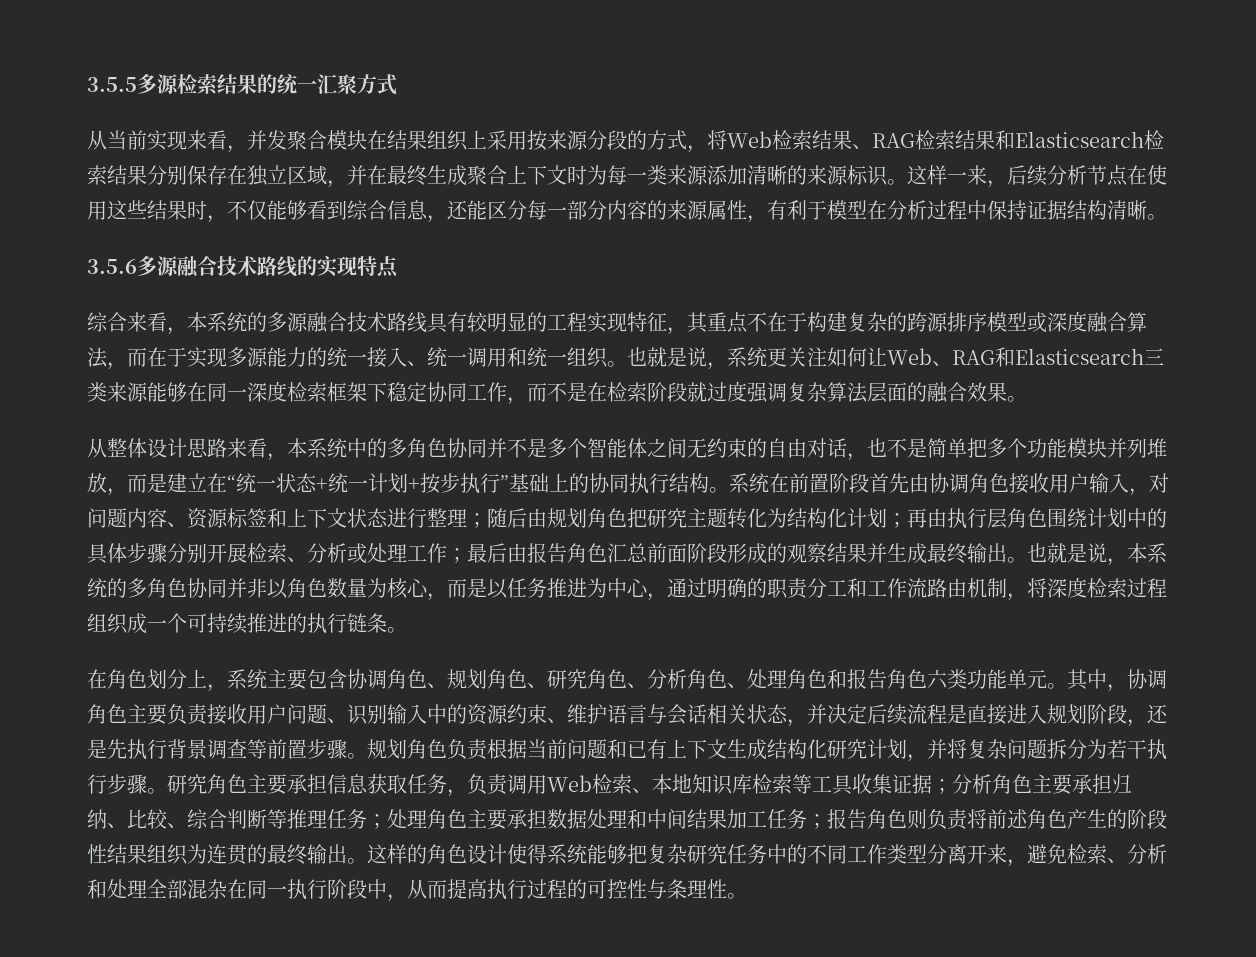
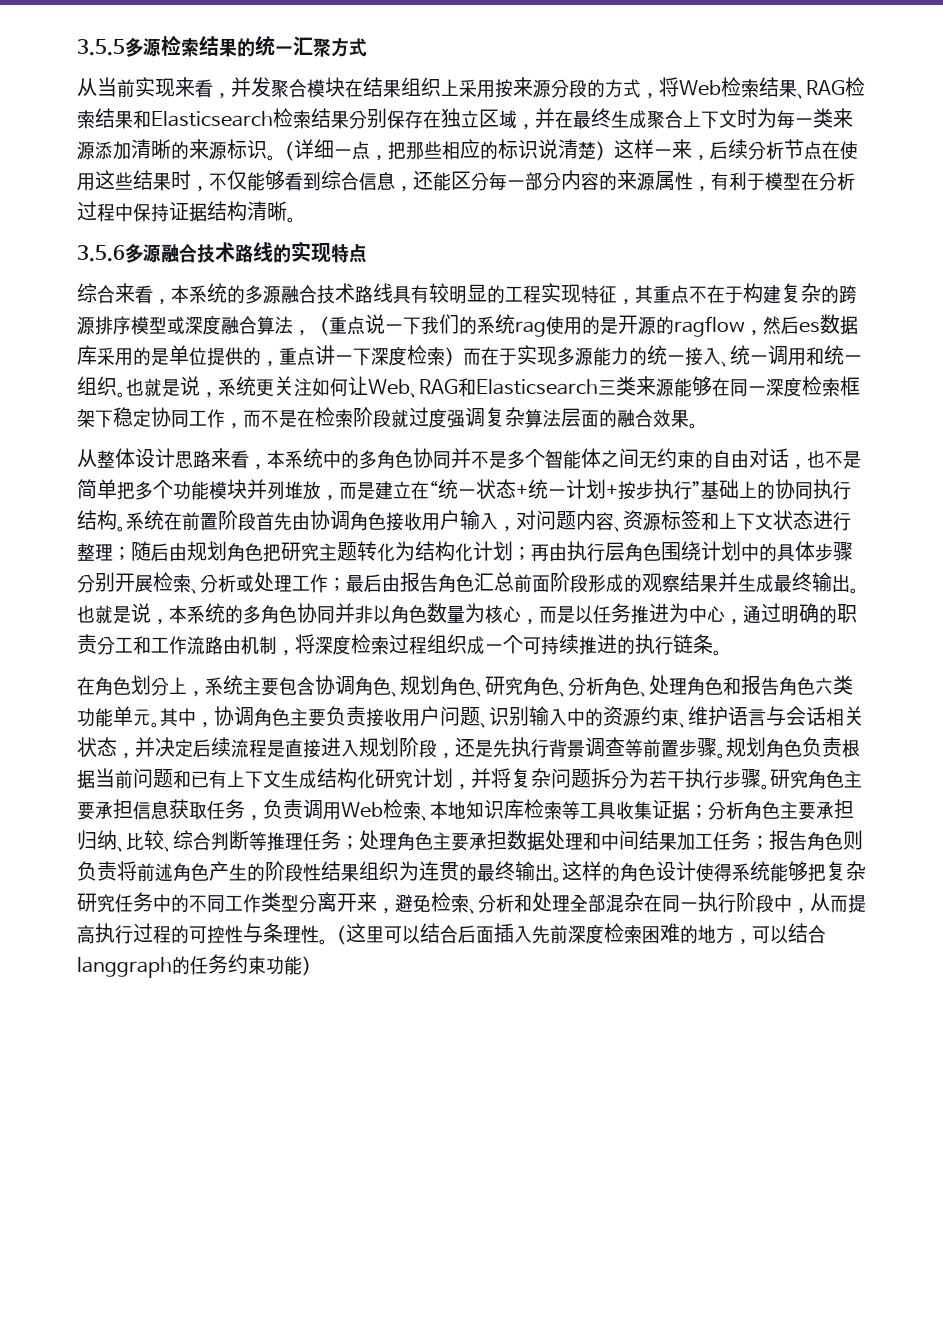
(907, 182) none -> [276,139,614,161] （详细一点，把那些相应的标识说清楚）
(127, 366) none -> [311,314,858,337] [77,345,463,367] （重点说一下我们的系统rag使用的是开源的ragflow，然后es数据库采用的是单位提供的，重点讲一下深度检索）
(747, 896) none -> [328,923,826,945] [77,954,320,978] （这里可以结合后面插入先前深度检索困难的地方，可以结合langgraph的任务约束功能）

